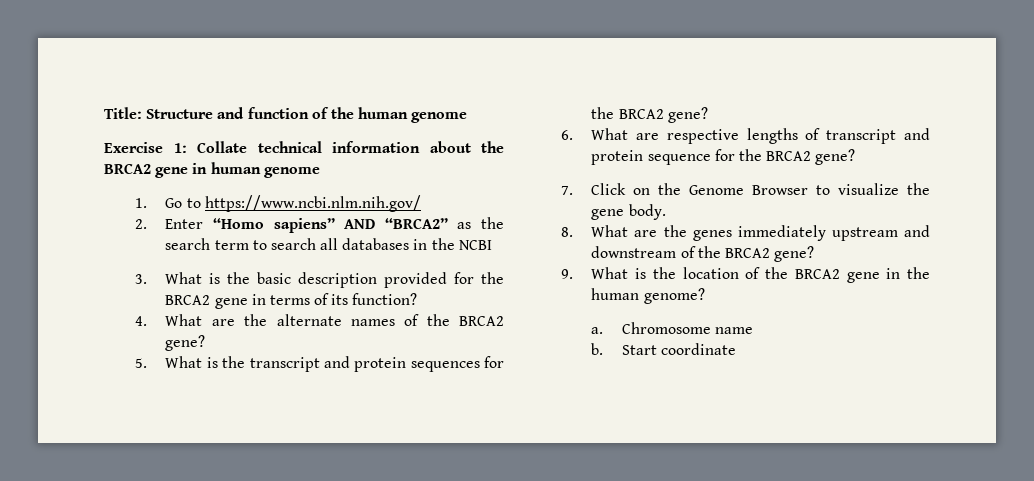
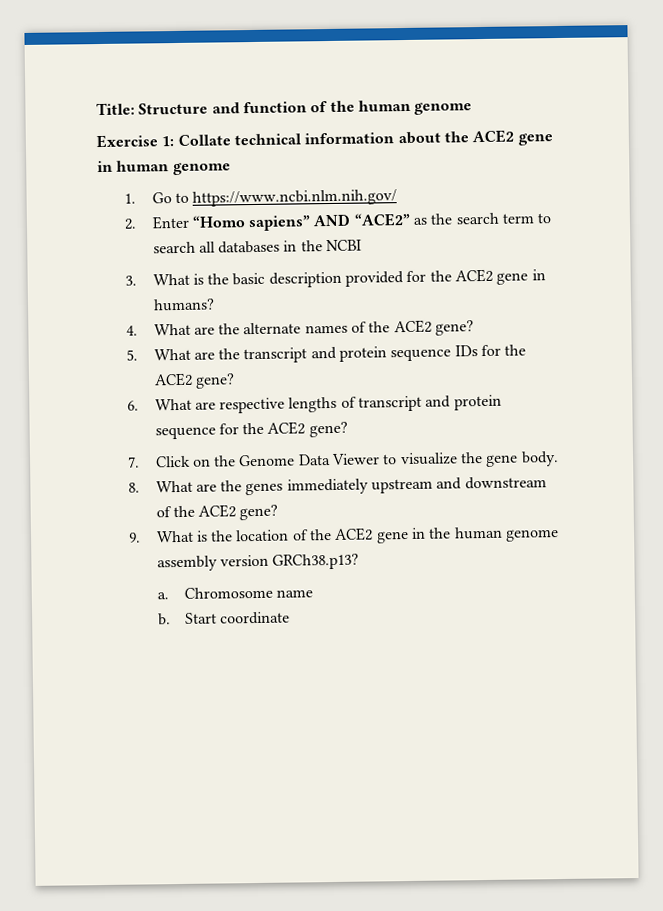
[104,163,151,174] BRCA2 -> [472,129,515,144] ACE2
[384,218,448,229] “BRCA2” -> [353,212,411,227] “ACE2”
[165,293,418,309] BRCA2 gene in terms of its function? -> [455,268,546,285] [152,298,215,312] ACE2 gene in humans?
[459,316,504,326] BRCA2 -> [393,319,432,334] ACE2
[206,357,218,368] is -> [193,351,215,360] are
[410,356,504,372] [591,107,664,119] sequences for the BRCA2 -> [390,344,527,362] [153,372,193,387] sequence IDs for the ACE2
[766,151,812,161] BRCA2 -> [267,421,306,435] ACE2
[752,185,809,195] Browser -> [297,453,381,466] Data Viewer
[724,248,770,258] BRCA2 -> [198,504,237,518] ACE2
[794,269,840,279] BRCA2 -> [334,527,374,541] ACE2
[643,288,705,304] genome? -> [505,529,560,542] [156,553,360,572] genome assembly version GRCh38.p13?

